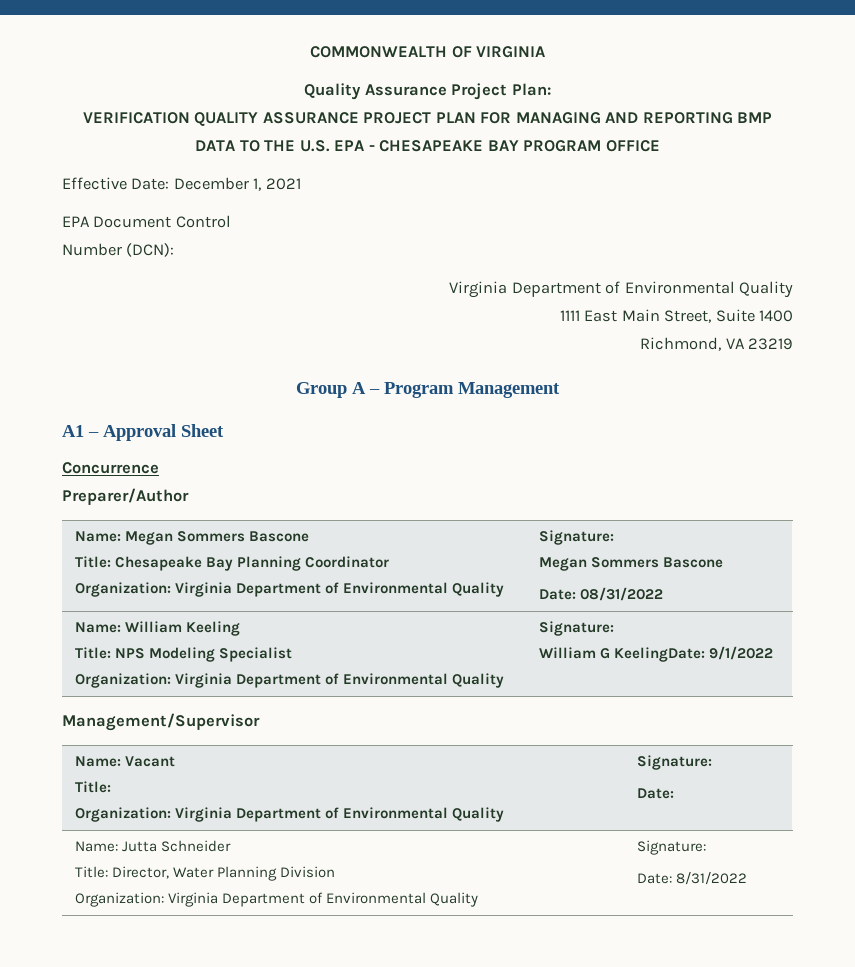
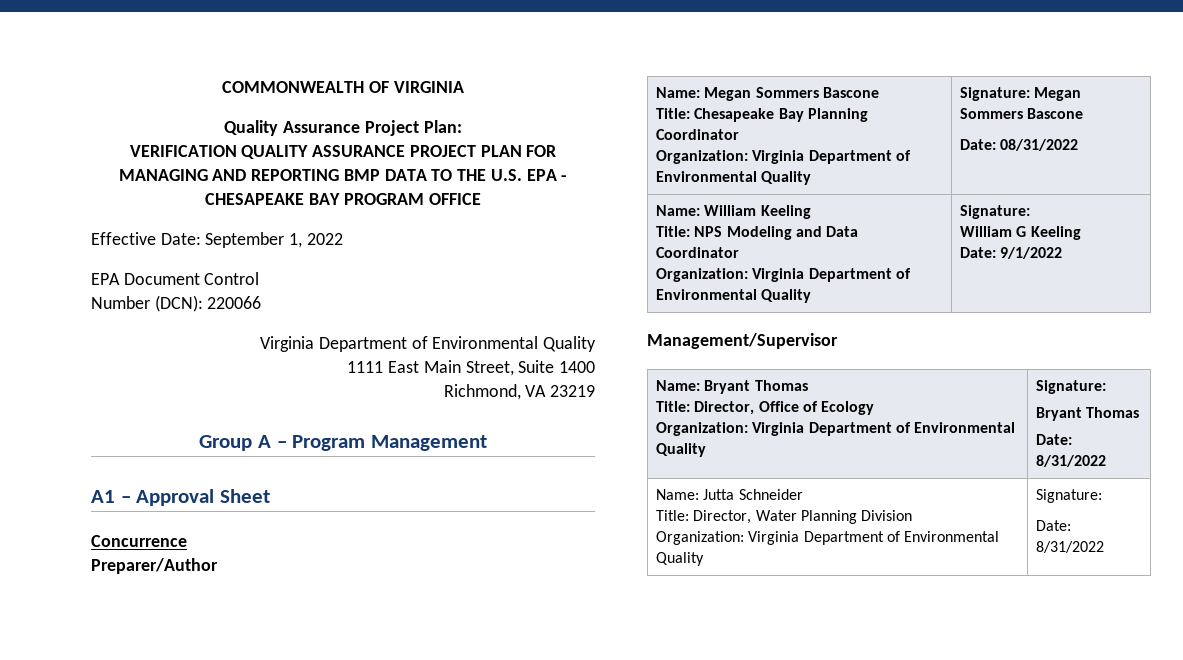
[173,177,301,191] December 1, 2021 -> [205,232,343,248] September 1, 2022
(175, 250) none -> [207,296,262,309] 220066
(614, 537) // -> (1030, 94) none
[219,647,293,662] Specialist -> [795,226,859,237] [655,247,739,258] and Data Coordinator
[614,647,706,662] KeelingDate: -> [1030,226,1081,240] [959,247,996,258] Keeling // Date:
[124,756,175,767] [74,781,111,793] [74,807,505,822] [636,755,712,770] [636,788,674,799] Vacant // Title: // Organization: Virginia Department of Environmental Quality | Signature: // Date: -> [704,380,808,394] [655,401,875,415] [655,422,1016,436] [655,443,706,457] [1035,380,1106,394] [1035,407,1140,421] [1035,434,1072,445] [1035,455,1106,467] Bryant Thomas // Title: Director, Office of Ecology // Organization: Virginia Department of Environmental Quality | Signature: // Bryant Thomas // Date: 8/31/2022

